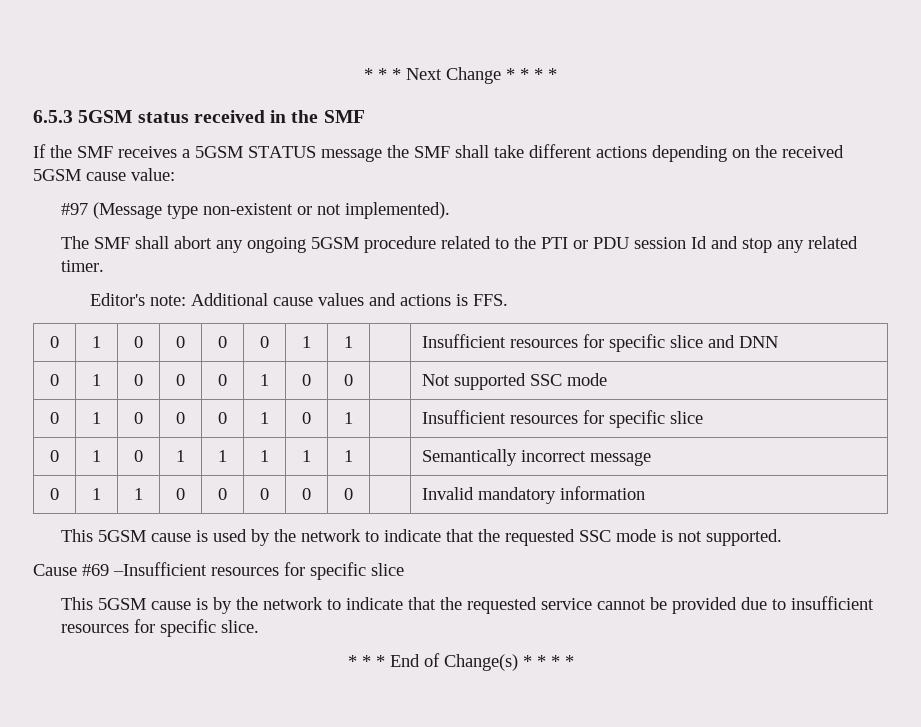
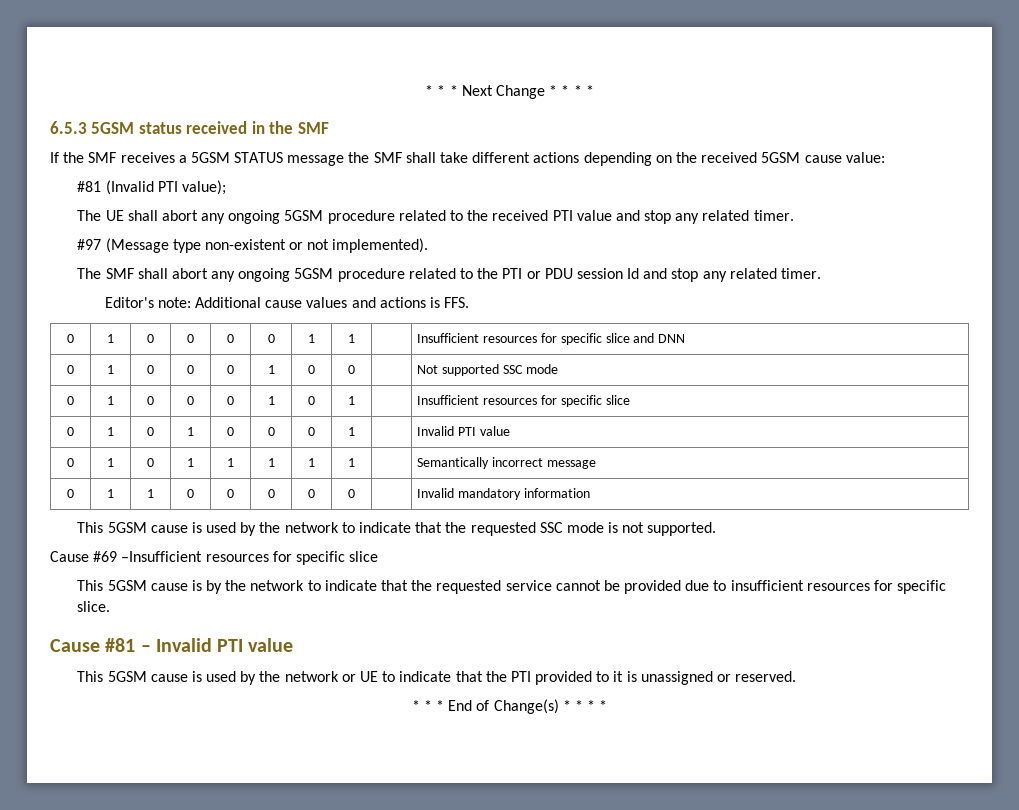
(175, 174) none -> [77,180,226,195] [77,210,794,224] // #81 (Invalid PTI value); // The UE shall abort any ongoing 5GSM procedure related to the received PTI value and stop any related timer.
(704, 417) none -> [67,427,74,436] [107,427,114,436] [147,427,154,436] [187,427,195,436] [227,427,235,436] [267,427,275,436] [308,427,315,436] [348,427,355,436] [417,426,510,436] // 0 | 1 | 0 | 1 | 0 | 0 | 0 | 1 | | Invalid PTI value
(260, 626) none -> [50,638,294,652] [77,671,797,685] // Cause #81 – Invalid PTI value // This 5GSM cause is used by the network or UE to indicate that the PTI provided to it is unassigned or reserved.

